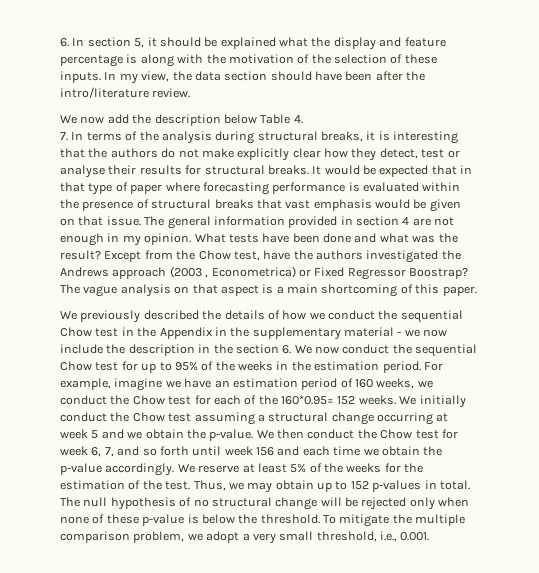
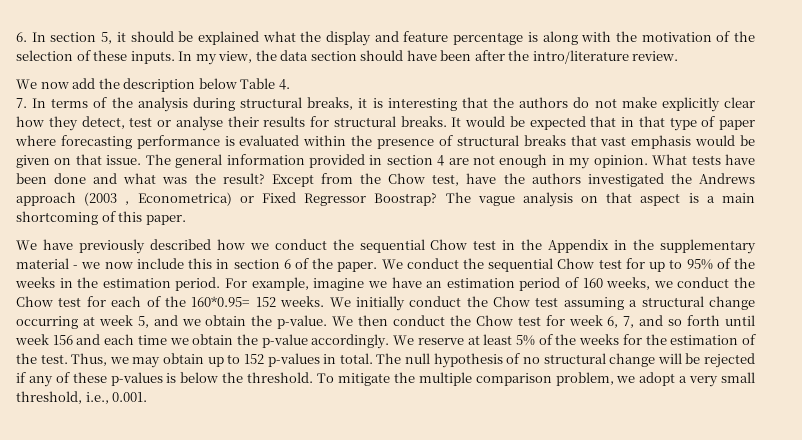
(77, 315) none -> [42,239,73,250] have
[202,310,280,320] the details of -> (211, 244) none
[106,344,339,356] the description in the section 6. We now -> [188,258,403,272] this in section 6 of the paper. We
[91,430,99,439] 5 -> [137,316,149,328] 5,
[409,497,470,510] [60,514,185,526] only when none of these p-value -> [16,372,163,387] if any of these p-values

